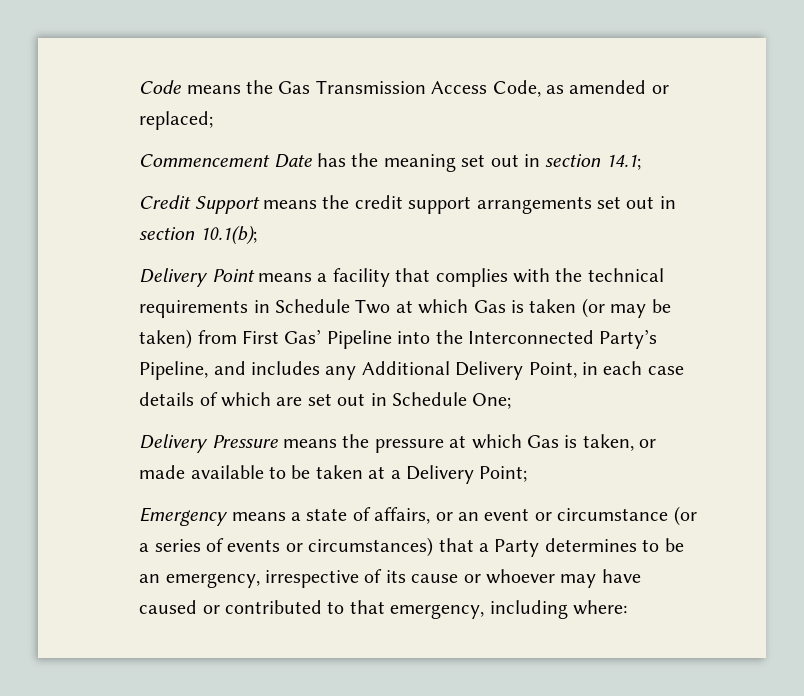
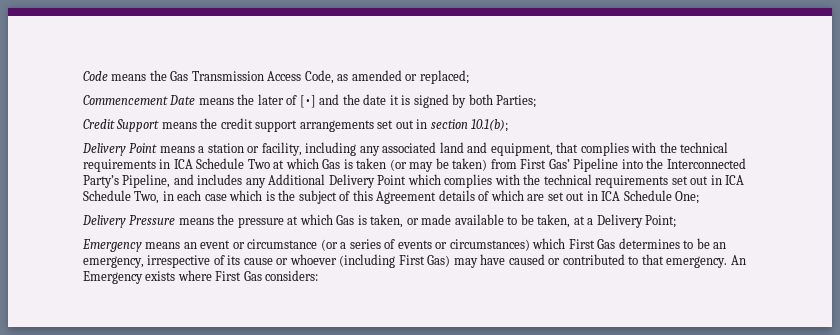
[317,153,641,172] has the meaning set out in section 14.1; -> [198,94,537,108] means the later of [•] and the date it is signed by both Parties;
[332,268,390,287] facility -> [207,142,553,156] station or facility, including any associated land and equipment,
(270, 306) none -> [173,159,193,169] ICA
[528,361,684,378] Point, in each case -> [377,174,745,188] [82,190,437,204] Point which complies with the technical requirements set out in ICA Schedule Two, in each case which is the subject of this Agreement
(387, 399) none -> [601,191,621,201] ICA
[315,465,363,479] taken -> [537,214,571,228] taken,
[291,507,453,524] a state of affairs, or -> (181, 245) none
[438,538,540,557] that a Party -> [532,238,616,249] which First Gas
(556, 576) none -> [339,254,451,268] (including First Gas)
[390,600,628,619] emergency, including where: -> [666,255,746,268] [82,270,319,284] emergency. An Emergency exists where First Gas considers:

